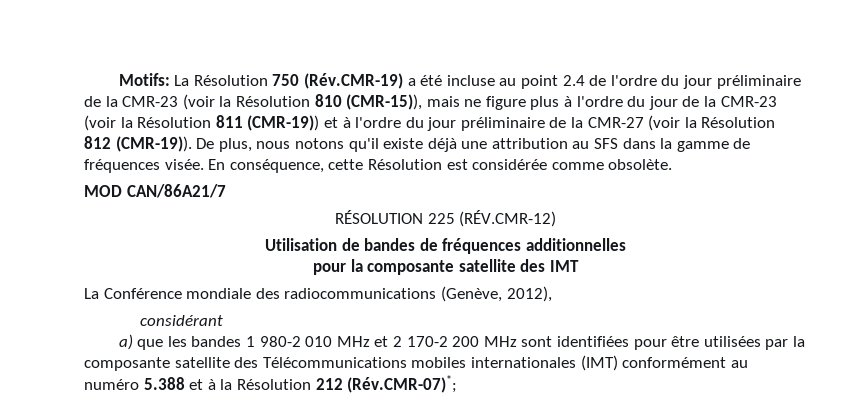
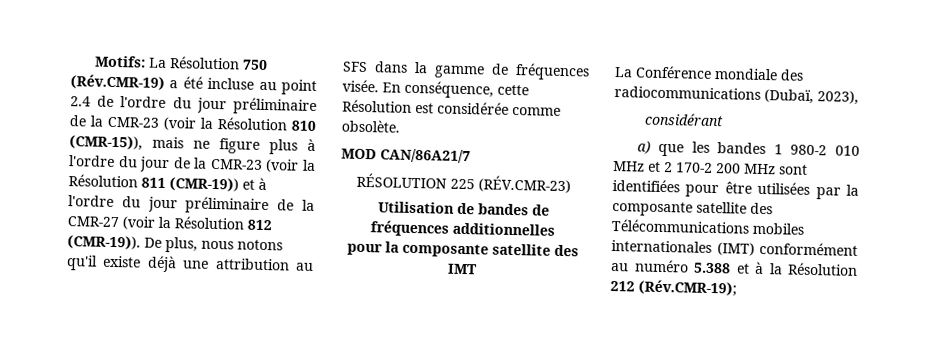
[459,210,557,227] (RÉV.CMR-12) -> [478,175,571,194] (RÉV.CMR-23)
[440,286,552,302] (Genève, 2012), -> [764,89,859,105] (Dubaï, 2023),
[347,375,458,393] (Rév.CMR-07)*; -> [638,279,737,297] (Rév.CMR-19);

